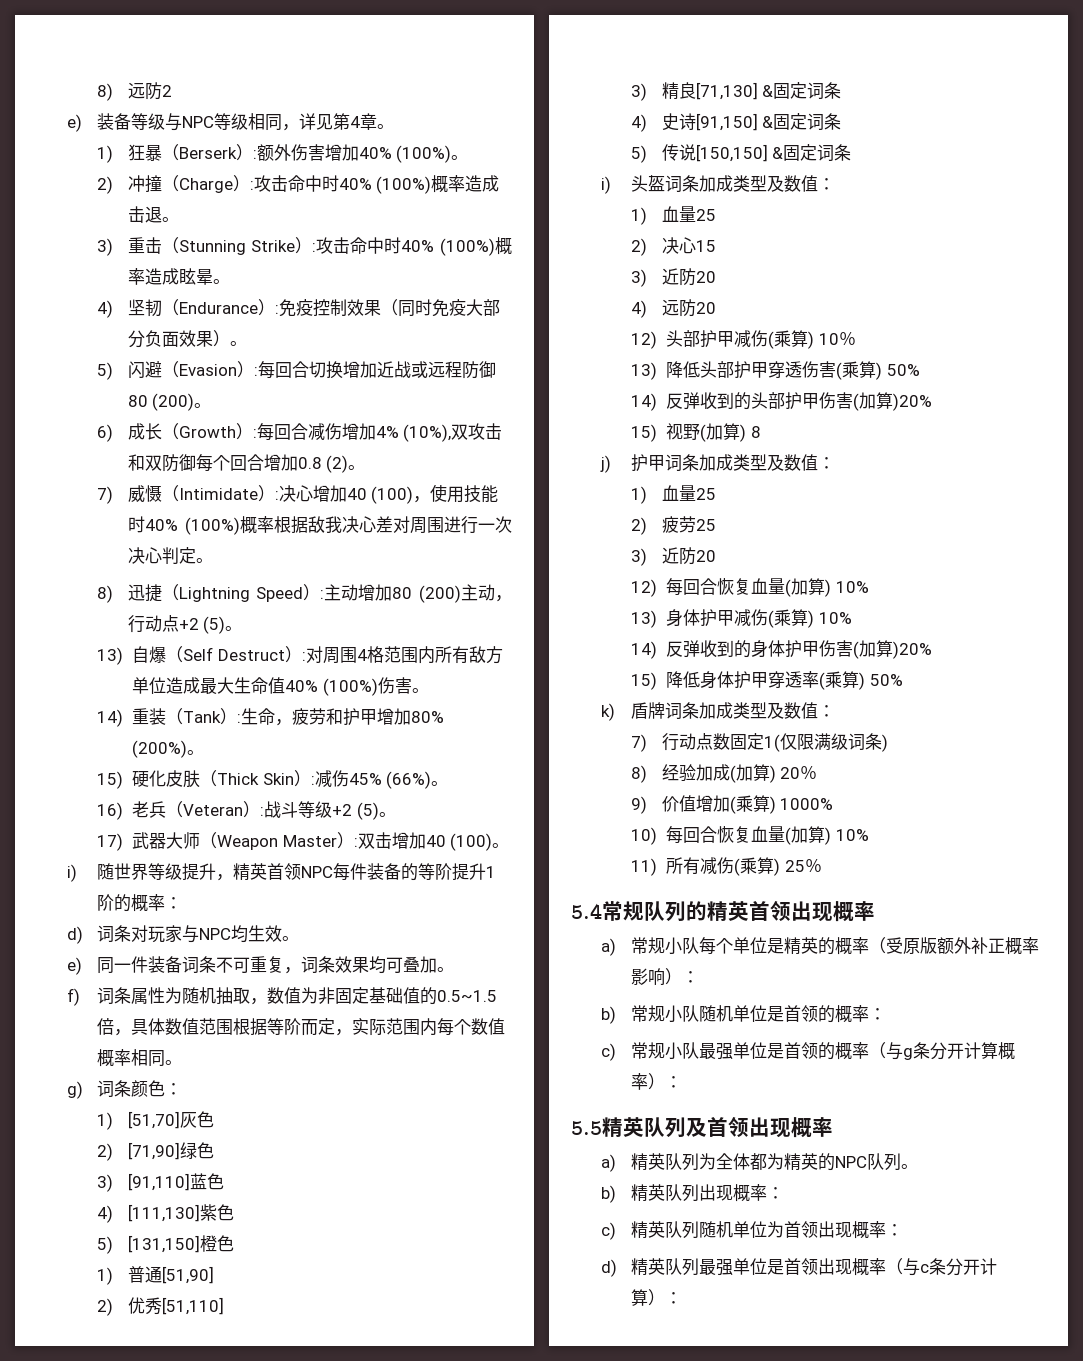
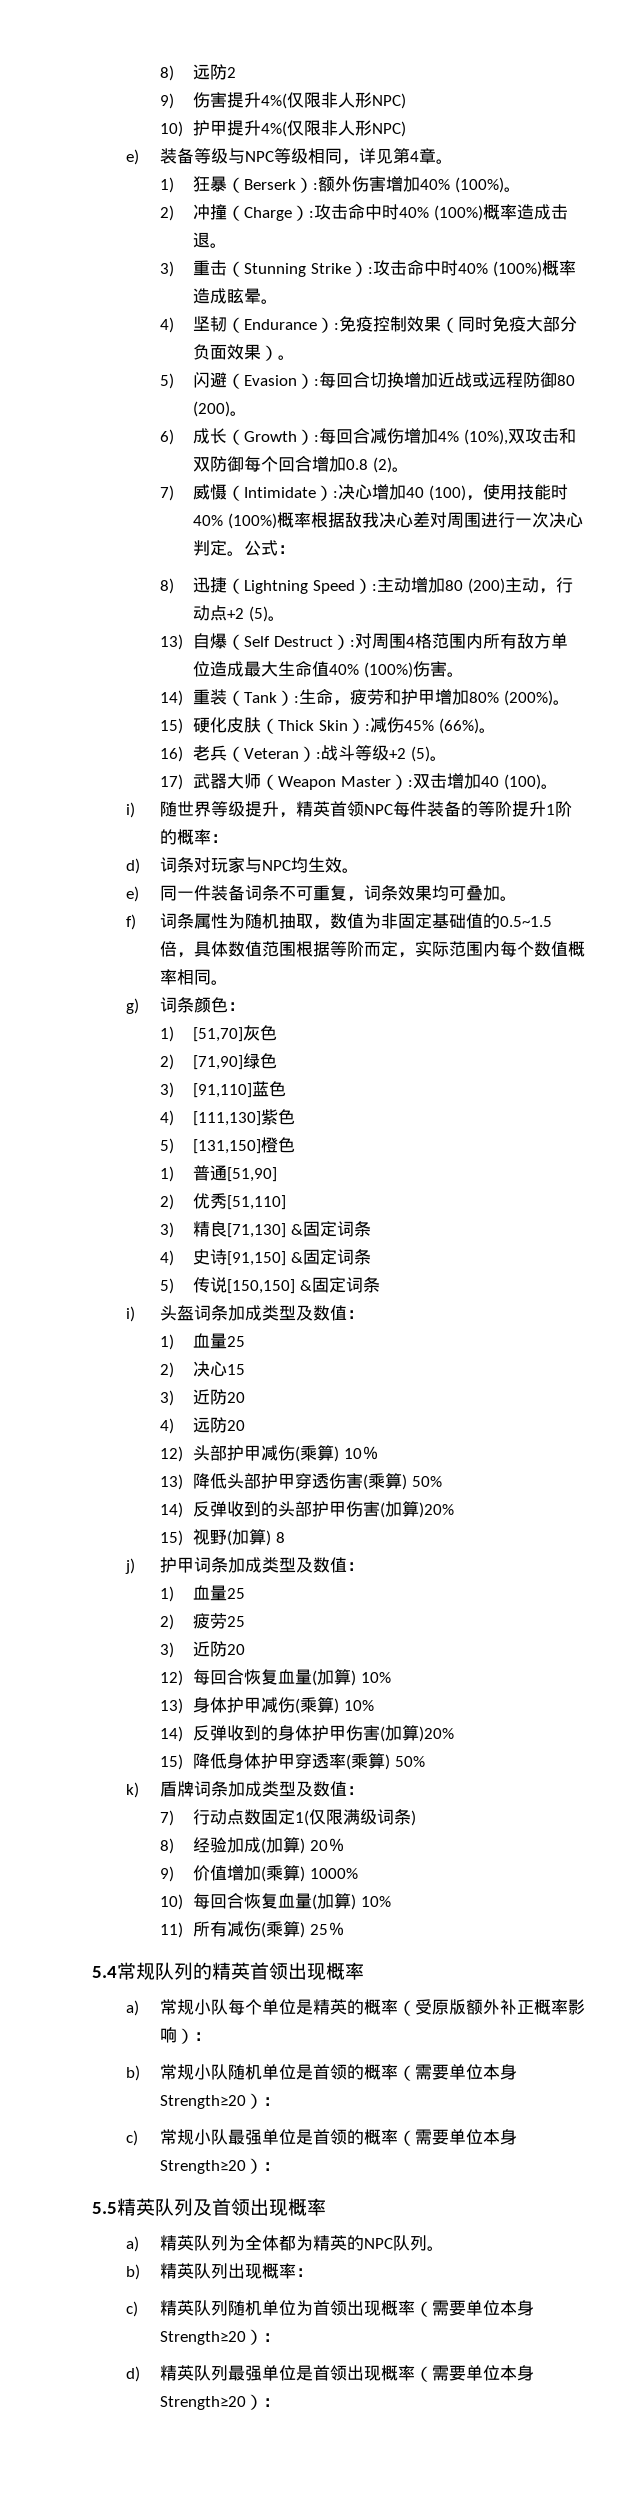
(172, 91) none -> [159,92,407,109] [159,120,407,137] // 9)伤害提升4%(仅限非人形NPC) // 10)护甲提升4%(仅限非人形NPC)
(213, 560) none -> [244,540,296,556] 公式：
(870, 1013) none -> [397,2064,517,2081] [159,2093,263,2109] （需要单位本身Strength≥20）
[886,1042,1016,1060] [631,1073,649,1090] 与g条分开计算概率 -> [414,2129,517,2145] [159,2160,246,2174] 需要单位本身Strength≥20
(887, 1229) none -> [414,2300,534,2317] [159,2329,263,2345] （需要单位本身Strength≥20）
[903,1258,998,1276] [631,1289,649,1306] 与c条分开计算 -> [431,2365,534,2381] [159,2396,246,2410] 需要单位本身Strength≥20

